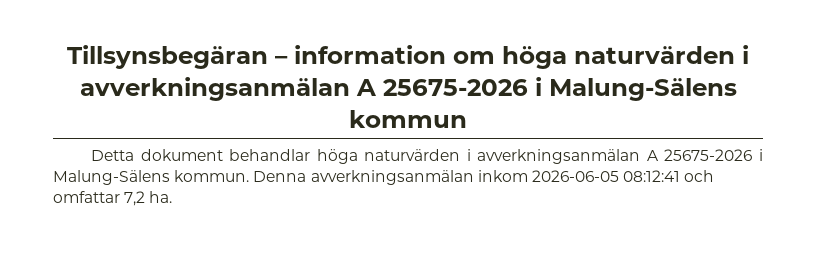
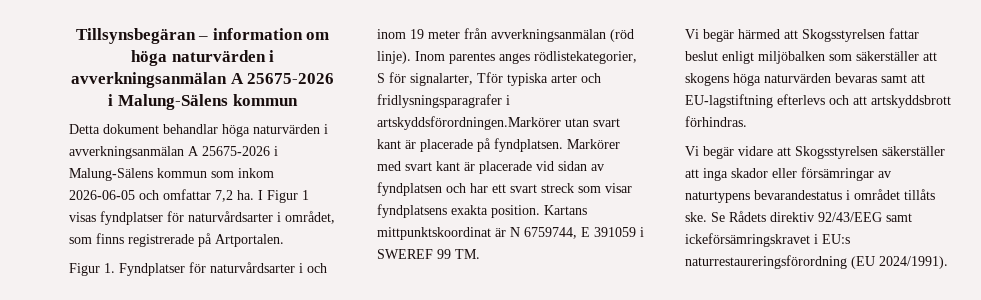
[174,170,474,185] kommun. Denna avverkningsanmälan -> [157,168,234,178] kommun som
[623,170,681,182] 08:12:41 -> (135, 195) none
(173, 197) none -> [258,190,309,203] [69,211,335,225] [69,233,284,247] [69,262,327,276] [377,28,634,42] [377,51,637,64] [377,72,601,86] [377,94,510,108] [377,116,620,130] [377,138,620,152] [377,161,604,174] [377,182,632,196] [377,204,587,218] [377,227,644,240] [377,249,480,259] [685,28,919,42] [685,51,937,64] [685,73,925,86] [685,94,951,108] [685,116,747,127] [685,146,945,159] [685,167,891,181] [685,189,935,203] [685,211,912,222] [685,233,850,247] [685,255,948,269] I Figur 1 visas fyndplatser för naturvårdsarter i området, som finns registrerade på Artportalen. // Figur 1. Fyndplatser för naturvårdsarter i och inom 19 meter från avverkningsanmälan (röd linje). Inom parentes anges rödlistekategorier, S för signalarter, Tför typiska arter och fridlysningsparagrafer i artskyddsförordningen.Markörer utan svart kant är placerade på fyndplatsen. Markörer med svart kant är placerade vid sidan av fyndplatsen och har ett svart streck som visar fyndplatsens exakta position. Kartans mittpunktskoordinat är N 6759744, E 391059 i SWEREF 99 TM. // Vi begär härmed att Skogsstyrelsen fattar beslut enligt miljöbalken som säkerställer att skogens höga naturvärden bevaras samt att EU-lagstiftning efterlevs och att artskyddsbrott förhindras. // Vi begär vidare att Skogsstyrelsen säkerställer att inga skador eller försämringar av naturtypens bevarandestatus i området tillåts ske. Se Rådets direktiv 92/43/EEG samt ickeförsämringskravet i EU:s naturrestaureringsförordning (EU 2024/1991).

